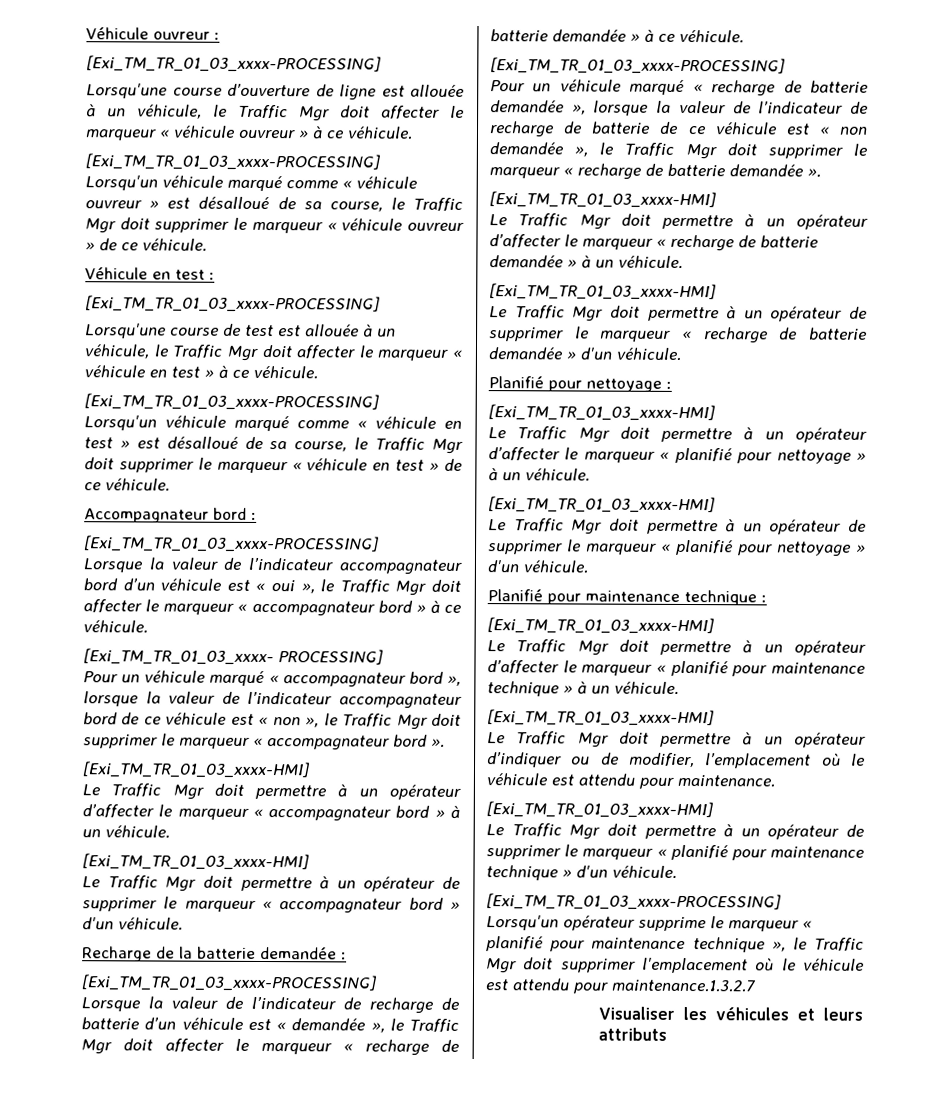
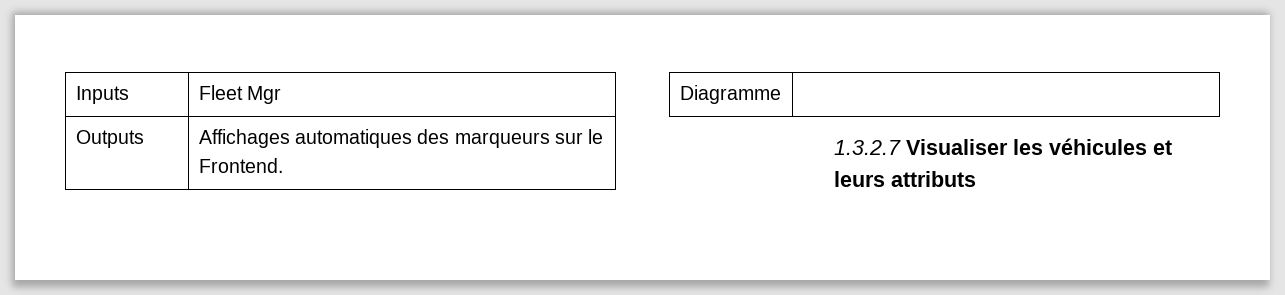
[86,27,220,40] [86,55,381,73] [86,83,464,101] [86,104,464,122] [85,125,413,141] [85,153,380,171] [85,175,417,192] [85,196,464,212] [85,217,465,234] [85,238,207,252] [85,267,215,280] [85,295,380,313] [85,323,396,339] [84,344,462,361] [84,365,318,380] [84,393,379,411] [84,415,462,432] [84,436,463,454] [84,457,463,474] [84,478,170,492] [84,507,257,523] [84,535,379,553] [83,557,462,575] [83,578,461,596] [83,599,461,617] [83,620,148,634] [83,648,383,666] [83,670,462,688] [83,691,462,709] [83,712,462,730] [83,733,445,751] [82,761,310,779] [82,783,461,800] [82,804,460,822] [82,825,170,839] [82,853,309,871] [82,875,460,892] [82,896,460,914] [82,917,183,931] [82,946,347,962] [81,974,377,992] [81,996,459,1014] [81,1017,460,1033] [81,1038,459,1056] [490,29,744,44] [490,57,785,75] [490,79,868,97] [490,100,868,116] [489,121,868,138] [489,142,867,160] [489,163,821,180] [489,191,716,209] [489,213,868,230] [489,234,818,252] [489,255,683,269] [489,283,716,301] [489,305,867,322] [489,326,867,344] [488,347,681,361] [488,376,672,392] [488,404,715,422] [488,426,867,443] [488,447,866,465] [488,468,590,482] [488,496,715,514] [488,518,866,535] [488,539,866,557] [487,560,588,574] [487,589,767,606] [487,617,714,635] [487,639,866,656] [487,660,865,677] [487,681,679,697] [487,709,714,727] [487,731,866,748] [487,752,865,769] [486,773,775,789] [486,801,713,819] [486,823,864,840] [486,844,864,861] [486,865,677,881] [486,893,781,911] [486,915,812,932] [486,936,865,953] [486,957,864,974] [485,978,757,994] Véhicule ouvreur : // [Exi_TM_TR_01_03_xxxx-PROCESSING] // Lorsqu'une course d’ouverture de ligne est allouée à un véhicule, le Traffic Mgr doit affecter le marqueur « véhicule ouvreur » à ce véhicule. // [Exi_TM_TR_01_03_xxxx-PROCESSING] // Lorsqu'un véhicule marqué comme « véhicule ouvreur » est désalloué de sa course, le Traffic Mgr doit supprimer le marqueur « véhicule ouvreur » de ce véhicule. // Véhicule en test : // [Exi_TM_TR_01_03_xxxx-PROCESSING] // Lorsqu'une course de test est allouée à un véhicule, le Traffic Mgr doit affecter le marqueur « véhicule en test » à ce véhicule. // [Exi_TM_TR_01_03_xxxx-PROCESSING] // Lorsqu'un véhicule marqué comme « véhicule en test » est désalloué de sa course, le Traffic Mgr doit supprimer le marqueur « véhicule en test » de ce véhicule. // Accompagnateur bord : // [Exi_TM_TR_01_03_xxxx-PROCESSING] // Lorsque la valeur de l’indicateur accompagnateur bord d’un véhicule est « oui », le Traffic Mgr doit affecter le marqueur « accompagnateur bord » à ce véhicule. // [Exi_TM_TR_01_03_xxxx- PROCESSING] // Pour un véhicule marqué « accompagnateur bord », lorsque la valeur de l’indicateur accompagnateur bord de ce véhicule est « non », le Traffic Mgr doit supprimer le marqueur « accompagnateur bord ». // [Exi_TM_TR_01_03_xxxx-HMI] // Le Traffic Mgr doit permettre à un opérateur d’affecter le marqueur « accompagnateur bord » à un véhicule. // [Exi_TM_TR_01_03_xxxx-HMI] // Le Traffic Mgr doit permettre à un opérateur de supprimer le marqueur « accompagnateur bord » d'un véhicule. // Recharge de la batterie demandée : // [Exi_TM_TR_01_03_xxxx-PROCESSING] // Lorsque la valeur de l’indicateur de recharge de batterie d’un véhicule est « demandée », le Traffic Mgr doit affecter le marqueur « recharge de batterie demandée » à ce véhicule. // [Exi_TM_TR_01_03_xxxx-PROCESSING] // Pour un véhicule marqué « recharge de batterie demandée », lorsque la valeur de l’indicateur de recharge de batterie de ce véhicule est « non demandée », le Traffic Mgr doit supprimer le marqueur « recharge de batterie demandée ». // [Exi_TM_TR_01_03_xxxx-HMI] // Le Traffic Mgr doit permettre à un opérateur d’affecter le marqueur « recharge de batterie demandée » à un véhicule. // [Exi_TM_TR_01_03_xxxx-HMI] // Le Traffic Mgr doit permettre à un opérateur de supprimer le marqueur « recharge de batterie demandée » d'un véhicule. // Planifié pour nettoyage : // [Exi_TM_TR_01_03_xxxx-HMI] // Le Traffic Mgr doit permettre à un opérateur d’affecter le marqueur « planifié pour nettoyage » à un véhicule. // [Exi_TM_TR_01_03_xxxx-HMI] // Le Traffic Mgr doit permettre à un opérateur de supprimer le marqueur « planifié pour nettoyage » d'un véhicule. // Planifié pour maintenance technique : // [Exi_TM_TR_01_03_xxxx-HMI] // Le Traffic Mgr doit permettre à un opérateur d’affecter le marqueur « planifié pour maintenance technique » à un véhicule. // [Exi_TM_TR_01_03_xxxx-HMI] // Le Traffic Mgr doit permettre à un opérateur d’indiquer ou de modifier, l’emplacement où le véhicule est attendu pour maintenance. // [Exi_TM_TR_01_03_xxxx-HMI] // Le Traffic Mgr doit permettre à un opérateur de supprimer le marqueur « planifié pour maintenance technique » d'un véhicule. // [Exi_TM_TR_01_03_xxxx-PROCESSING] // Lorsqu'un opérateur supprime le marqueur « planifié pour maintenance technique », le Traffic Mgr doit supprimer l'emplacement où le véhicule est attendu pour maintenance.1.3.2.7 // -> [75,86,129,104] [198,85,282,104] [75,130,144,148] [198,129,604,148] [198,158,283,173] [679,85,781,104] [834,140,902,155] Inputs | Fleet Mgr // Outputs | Affichages automatiques des marqueurs sur le Frontend. // Diagramme | // 1.3.2.7

